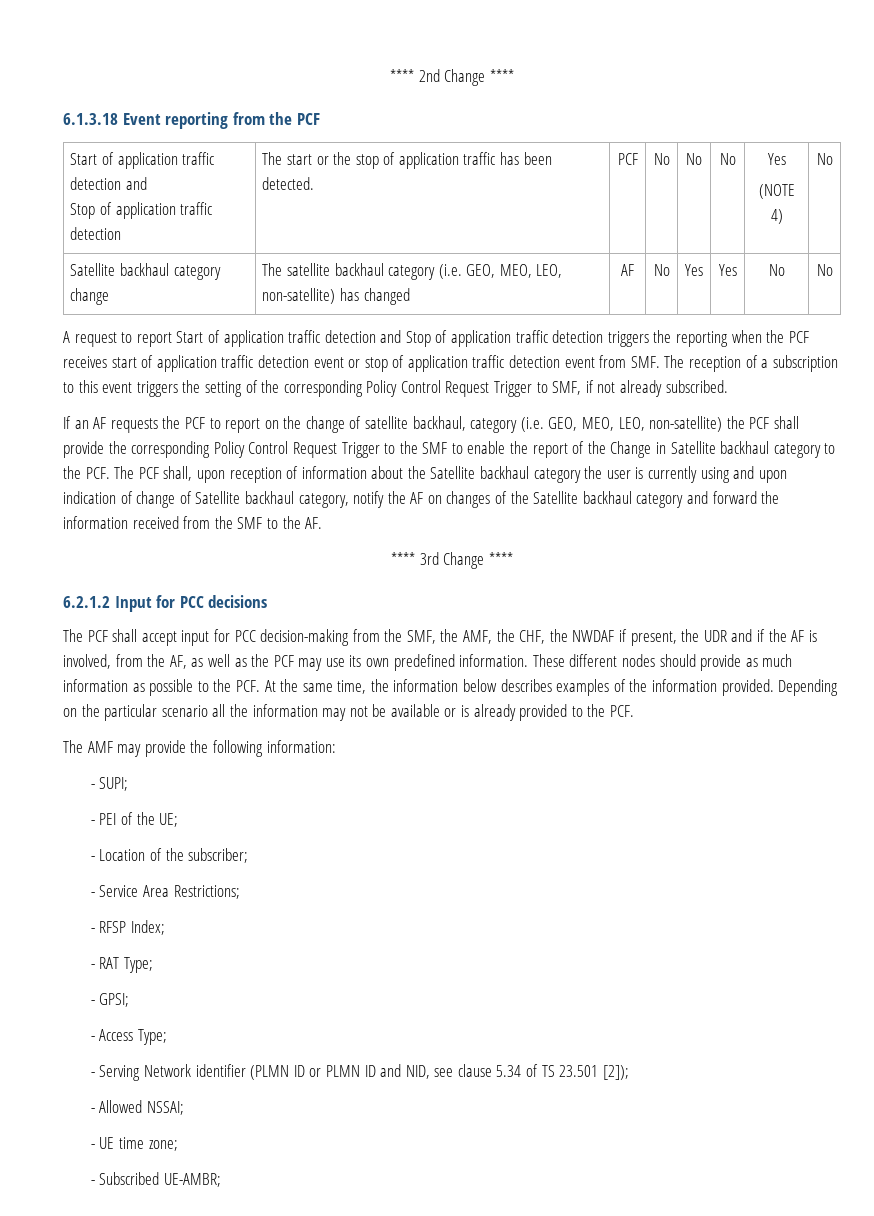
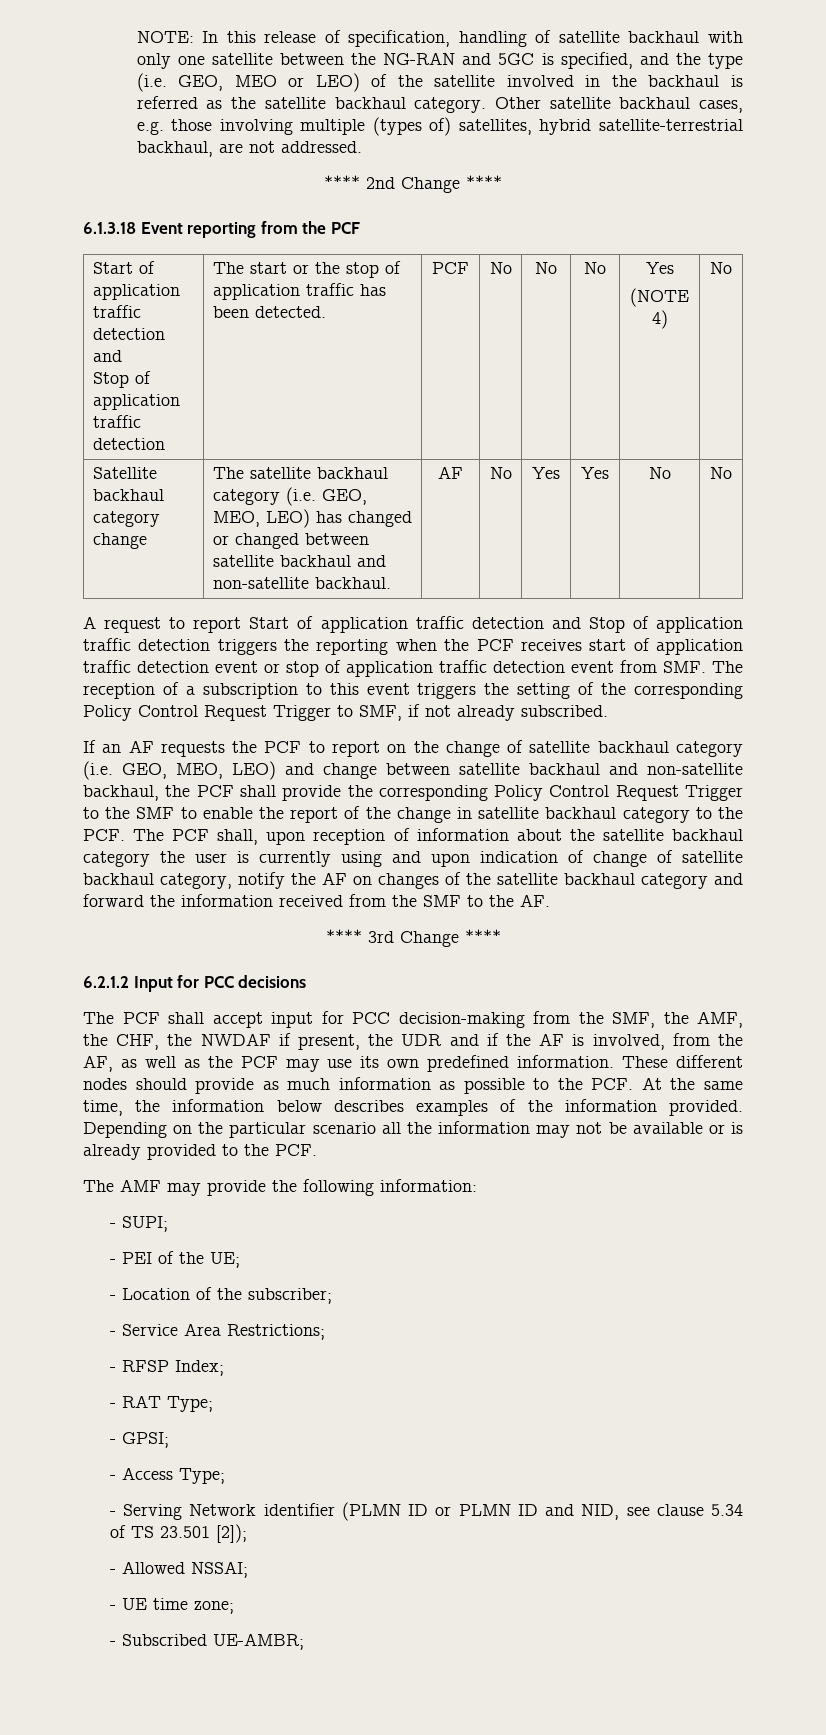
(390, 75) none -> [136,30,743,47] [136,52,743,69] [136,73,744,92] [136,96,743,113] [136,117,743,136] [136,141,362,157] NOTE: In this release of specification, handling of satellite backhaul with only one satellite between the NG-RAN and 5GC is specified, and the type (i.e. GEO, MEO or LEO) of the satellite involved in the backhaul is referred as the satellite backhaul category. Other satellite backhaul cases, e.g. those involving multiple (types of) satellites, hybrid satellite-terrestrial backhaul, are not addressed. //
[536,264,563,278] [262,288,336,304] LEO, non-satellite) -> [265,509,310,528] LEO)
(410, 296) none -> [212,533,369,549] [212,555,386,567] [212,577,391,589] or changed between satellite backhaul and non-satellite backhaul.
[412,416,723,433] backhaul, category (i.e. GEO, MEO, LEO, non-satellite) -> [597,741,743,757] [83,761,743,780] [83,785,159,801] backhaul category (i.e. GEO, MEO, LEO) and change between satellite backhaul and non-satellite backhaul,
[610,441,716,458] Change in Satellite -> [396,807,540,823] change in satellite
[430,466,476,479] Satellite -> [602,829,664,841] satellite
[195,491,241,504] Satellite -> [682,851,743,863] satellite
[533,491,579,504] Satellite -> [497,873,558,885] satellite

